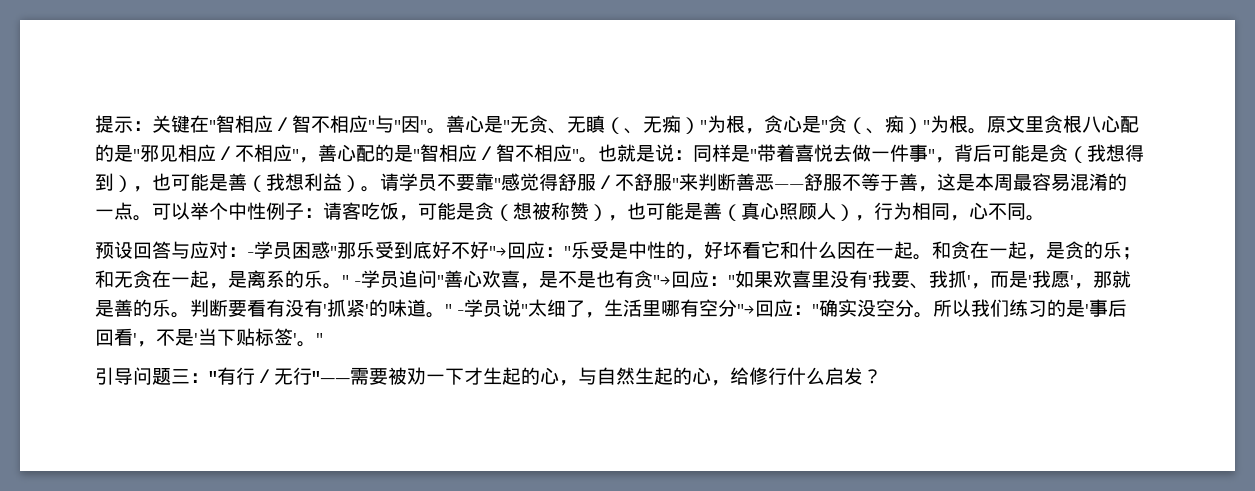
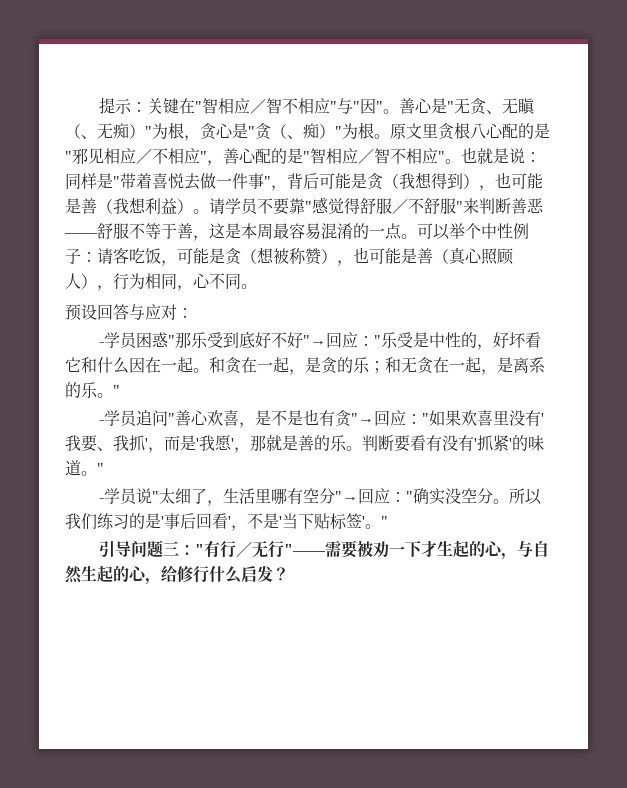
(247, 252) none -> (193, 313) //
(349, 280) none -> (120, 390) //
(452, 309) none -> (104, 468) //

